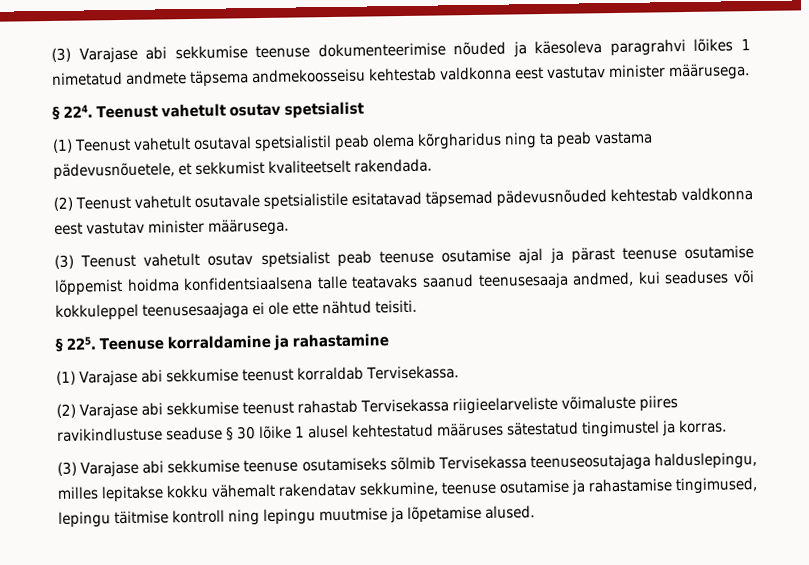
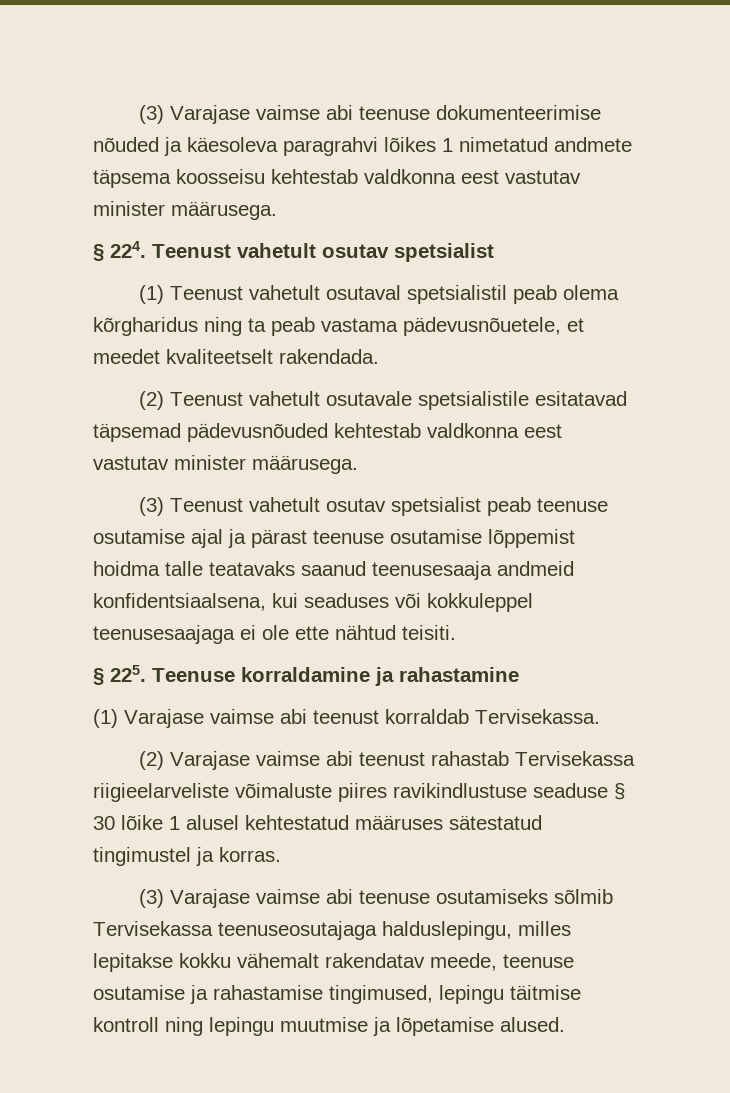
[51,45,248,64] (3) Varajase abi sekkumise -> [138,105,353,124] (3) Varajase vaimse abi
[251,68,366,84] andmekoosseisu -> [176,169,265,184] koosseisu
[195,160,265,175] sekkumist -> [93,349,160,364] meedet
[183,276,314,292] konfidentsiaalsena -> (160, 568) none
[572,271,635,287] andmed, -> [497,561,574,576] [93,593,266,611] andmeid konfidentsiaalsena,
[140,368,239,383] abi sekkumise -> [210,709,307,724] vaimse abi
[140,401,239,416] abi sekkumise -> [255,751,353,766] vaimse abi
[142,459,241,474] abi sekkumise -> [255,889,353,904] vaimse abi
[359,481,439,497] sekkumine, -> [430,953,497,971] meede,

